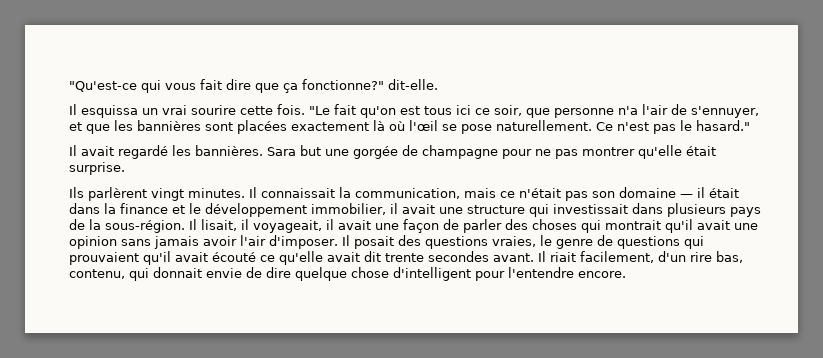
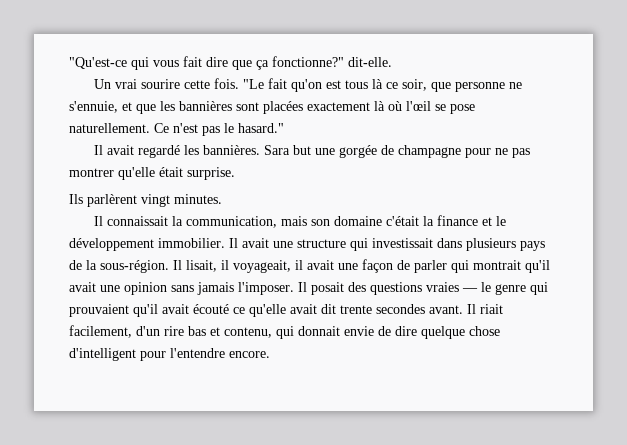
[69,104,158,118] Il esquissa un -> [94,79,112,89] Un
[456,105,471,115] ici -> [372,79,384,89] là
[618,104,759,118] n'a l'air de s'ennuyer, -> [509,82,523,89] [69,101,118,113] ne s'ennuie,
(245, 193) none -> (222, 199) //
[500,187,739,201] [69,203,100,214] ce n'était pas son domaine — il était dans -> [311,216,420,226] son domaine c'était
[311,203,398,215] immobilier, il -> [158,238,238,248] immobilier. Il
[505,219,577,230] des choses -> (447, 266) none
[203,235,338,249] avoir l'air d'imposer. -> [238,282,294,295] l'imposer.
[491,235,680,249] vraies, le genre de questions -> [426,282,526,295] vraies — le genre
[716,251,743,263] bas, -> [188,326,220,336] bas et

